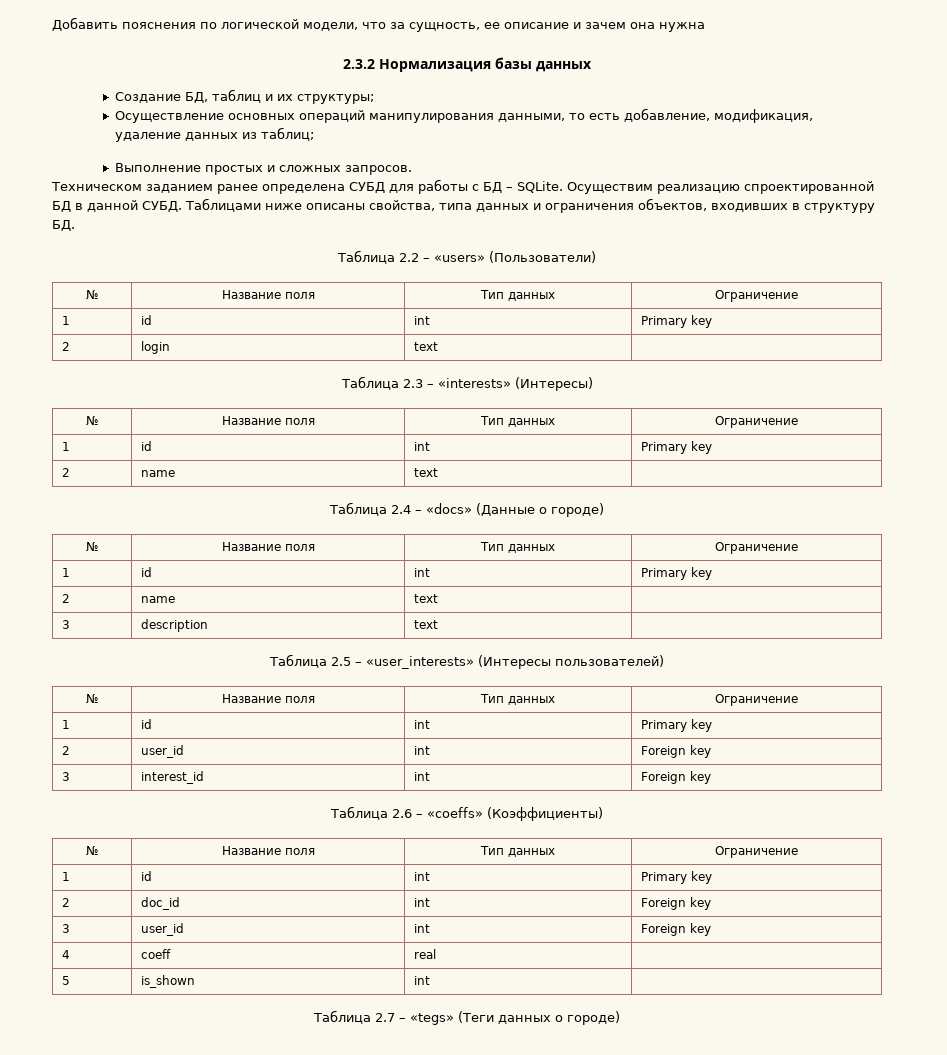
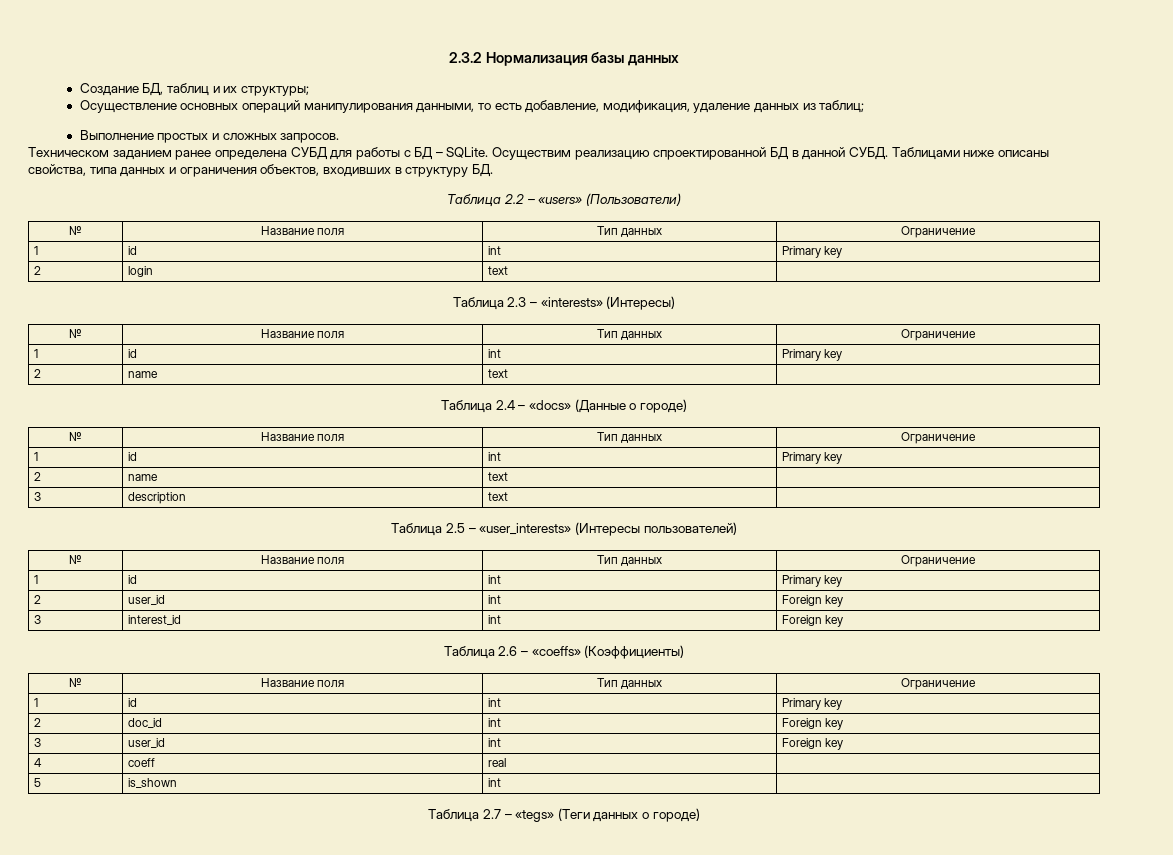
[52,17,705,32] Добавить пояснения по логической модели, что за сущность, ее описание и зачем она нужна // -> (448, 57) none

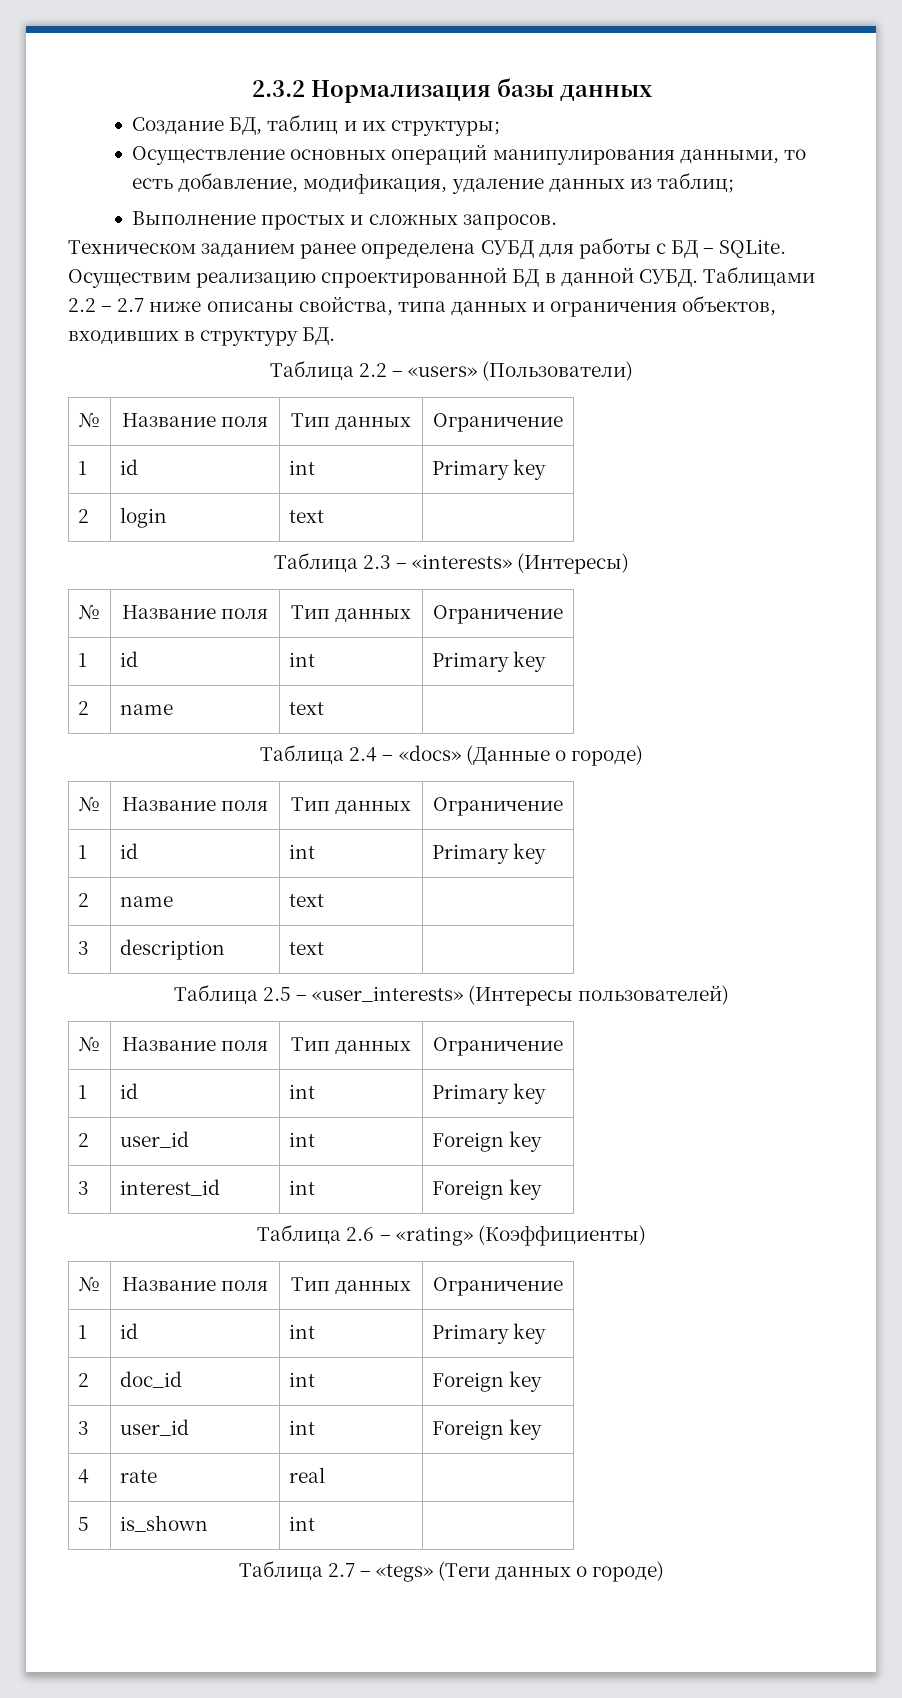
(960, 153) none -> [68,298,145,312] 2.2 – 2.7
[531,646,581,656] «coeffs» -> [395,1226,473,1246] «rating»
[127,758,155,767] coeff -> [120,1470,158,1483] rate

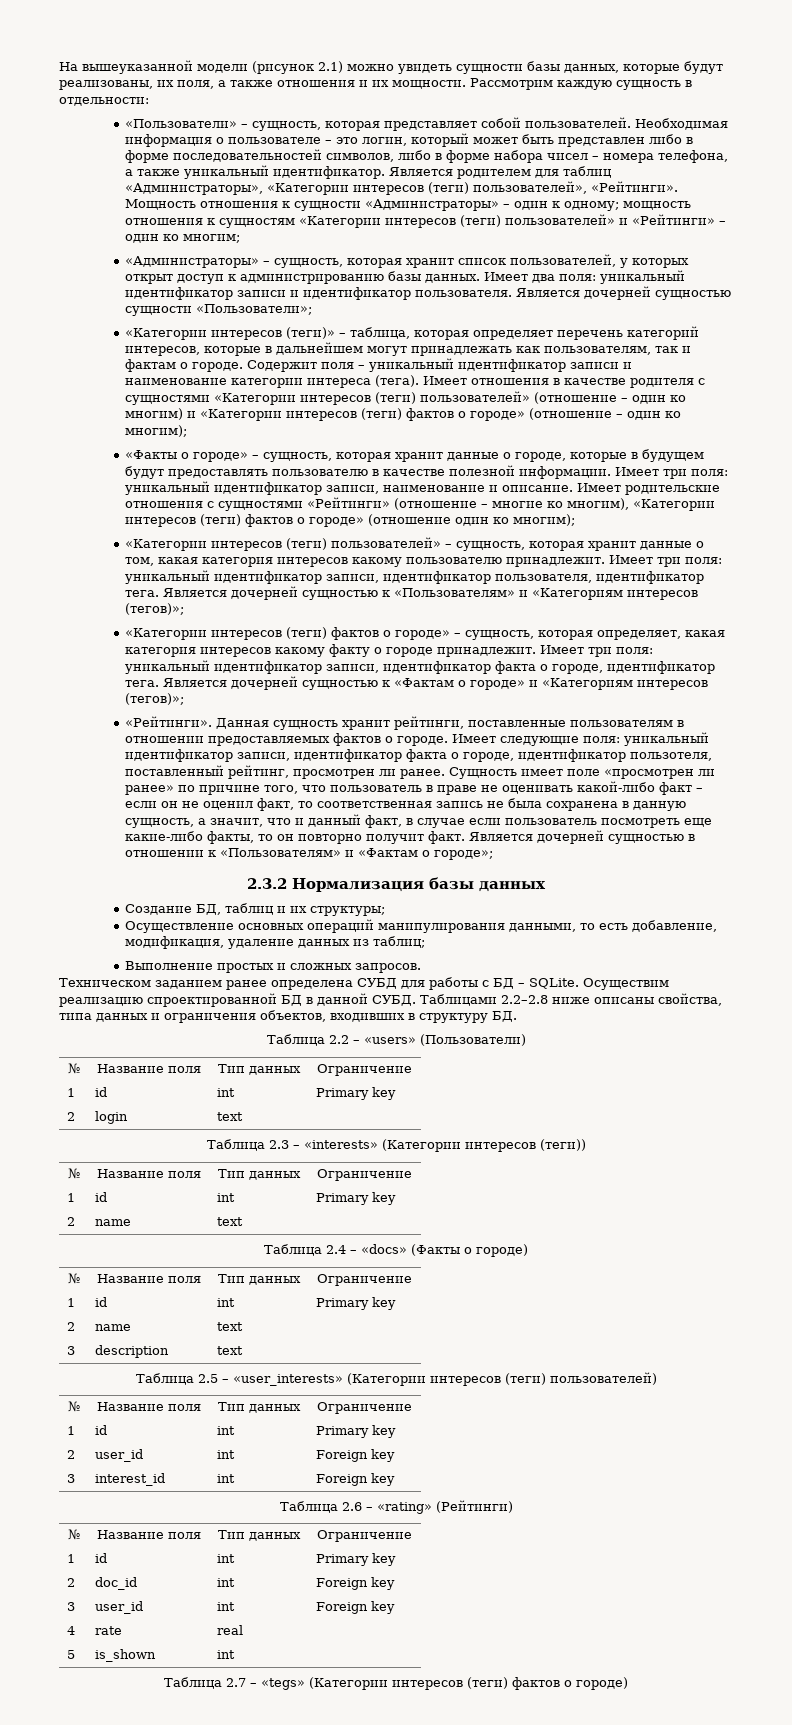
(251, 88) none -> [59,60,723,74] [59,78,692,90] [59,97,149,106] [125,117,729,131] [125,133,694,147] [125,149,729,163] [125,165,612,179] [125,181,679,195] [125,199,692,211] [125,214,727,228] [125,234,241,243] [125,254,690,268] [125,270,686,284] [125,286,732,300] [125,304,313,316] [125,326,700,340] [125,342,692,356] [125,358,633,372] [125,375,706,388] [125,391,687,405] [125,408,682,421] [125,425,188,437] [125,449,705,462] [125,465,729,479] [125,481,721,495] [125,497,716,511] [125,514,576,527] [125,537,705,551] [125,555,723,567] [125,570,705,584] [125,586,699,600] [125,603,185,615] [125,627,726,640] [125,644,654,657] [125,660,716,674] [125,676,709,690] [125,693,185,705] [125,716,685,730] [125,732,710,746] [125,749,713,762] [125,765,716,779] [125,781,704,795] [125,798,687,811] [125,814,713,828] [125,830,696,844] [125,848,494,860] На вышеуказанной модели (рисунок 2.1) можно увидеть сущности базы данных, которые будут реализованы, их поля, а также отношения и их мощности. Рассмотрим каждую сущность в отдельности: // «Пользователи» – сущность, которая представляет собой пользователей. Необходимая информация о пользователе – это логин, который может быть представлен либо в форме последовательностей символов, либо в форме набора чисел – номера телефона, а также уникальный идентификатор. Является родителем для таблиц «Администраторы», «Категории интересов (теги) пользователей», «Рейтинги». Мощность отношения к сущности «Администраторы» – один к одному; мощность отношения к сущностям «Категории интересов (теги) пользователей» и «Рейтинги» – один ко многим; // «Администраторы» – сущность, которая хранит список пользователей, у которых открыт доступ к администрированию базы данных. Имеет два поля: уникальный идентификатор записи и идентификатор пользователя. Является дочерней сущностью сущности «Пользователи»; // «Категории интересов (теги)» – таблица, которая определяет перечень категорий интересов, которые в дальнейшем могут принадлежать как пользователям, так и фактам о городе. Содержит поля – уникальный идентификатор записи и наименование категории интереса (тега). Имеет отношения в качестве родителя с сущностями «Категории интересов (теги) пользователей» (отношение – один ко многим) и «Категории интересов (теги) фактов о городе» (отношение – один ко многим); // «Факты о городе» – сущность, которая хранит данные о городе, которые в будущем будут предоставлять пользователю в качестве полезной информации. Имеет три поля: уникальный идентификатор записи, наименование и описание. Имеет родительские отношения с сущностями «Рейтинги» (отношение – многие ко многим), «Категории интересов (теги) фактов о городе» (отношение один ко многим); // «Категории интересов (теги) пользователей» – сущность, которая хранит данные о том, какая категория интересов какому пользователю принадлежит. Имеет три поля: уникальный идентификатор записи, идентификатор пользователя, идентификатор тега. Является дочерней сущностью к «Пользователям» и «Категориям интересов (тегов)»; // «Категории интересов (теги) фактов о городе» – сущность, которая определяет, какая категория интересов какому факту о городе принадлежит. Имеет три поля: уникальный идентификатор записи, идентификатор факта о городе, идентификатор тега. Является дочерней сущностью к «Фактам о городе» и «Категориям интересов (тегов)»; // «Рейтинги». Данная сущность хранит рейтинги, поставленные пользователям в отношении предоставляемых фактов о городе. Имеет следующие поля: уникальный идентификатор записи, идентификатор факта о городе, идентификатор пользотеля, поставленный рейтинг, просмотрен ли ранее. Сущность имеет поле «просмотрен ли ранее» по причине того, что пользователь в праве не оценивать какой-либо факт – если он не оценил факт, то соответственная запись не была сохранена в данную сущность, а значит, что и данный факт, в случае если пользователь посмотреть еще какие-либо факты, то он повторно получит факт. Является дочерней сущностью в отношении к «Пользователям» и «Фактам о городе»; //
[68,298,145,312] 2.2 – 2.7 -> [501,995,548,1004] 2.2–2.8
[517,553,630,574] (Интересы) -> [381,1139,586,1152] (Категории интересов (теги))
[465,745,550,765] (Данные -> [411,1244,460,1256] (Факты
[468,985,574,1006] (Интересы -> [346,1373,546,1386] (Категории интересов (теги)
[477,1225,646,1246] (Коэффициенты) -> [435,1500,513,1513] (Рейтинги)
[438,1561,572,1581] (Теги данных -> [309,1677,560,1690] (Категории интересов (теги) фактов

